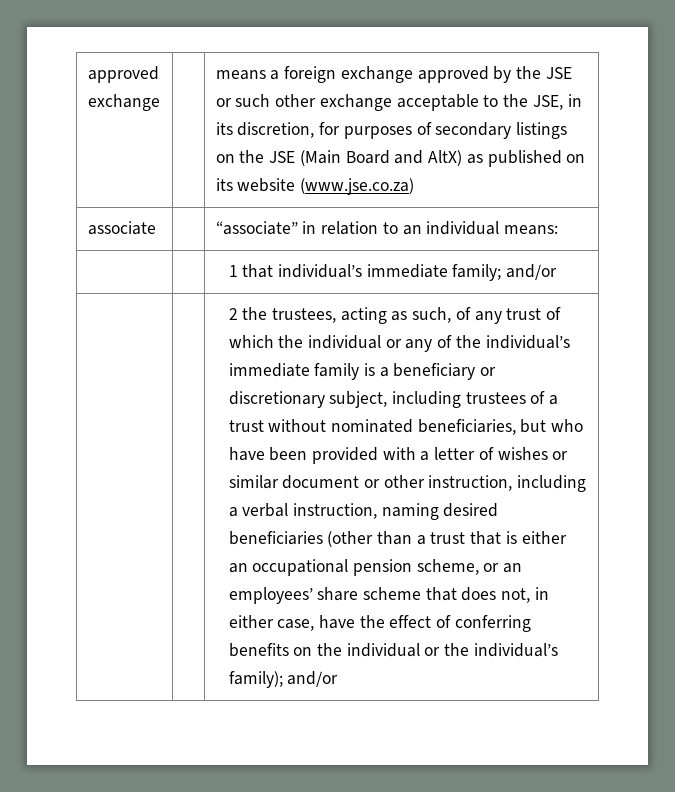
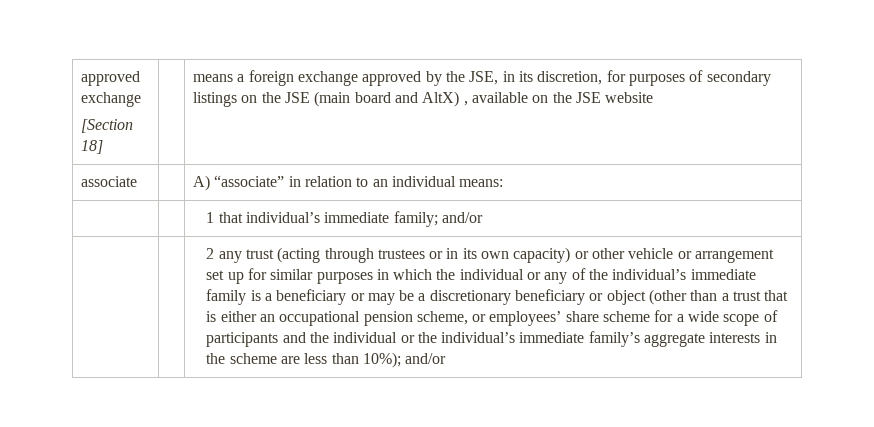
(160, 102) none -> [81,119,134,133] [81,140,104,154] // [Section 18]
[545,67,572,79] [215,94,529,111] JSE or such other exchange acceptable to the -> (466, 76) none
[299,150,586,167] [215,178,233,191] (Main Board and AltX) as published on its -> [314,91,601,107] (main board and AltX) , available on the JSE
[300,178,415,195] (www.jse.co.za) -> (654, 97) none
(156, 228) none -> [193,175,211,191] A)
[242,307,562,324] the trustees, acting as such, of any trust of -> [218,247,775,263] [206,268,389,284] any trust (acting through trustees or in its own capacity) or other vehicle or arrangement set up for similar purposes in
[228,391,559,408] [228,419,584,435] [228,447,569,464] [228,475,587,492] [228,503,499,520] [228,531,323,545] discretionary subject, including trustees of a trust without nominated beneficiaries, but who have been provided with a letter of wishes or similar document or other instruction, including a verbal instruction, naming desired beneficiaries -> [367,289,646,305] may be a discretionary beneficiary or object
[503,563,523,573] an -> (487, 318) none
[425,587,549,603] [228,615,531,632] [228,643,313,657] that does not, in either case, have the effect of conferring benefits on -> [654,310,778,326] [206,332,306,347] for a wide scope of participants and
[228,671,283,688] family); -> [519,331,777,347] [206,352,401,368] immediate family’s aggregate interests in the scheme are less than 10%);

